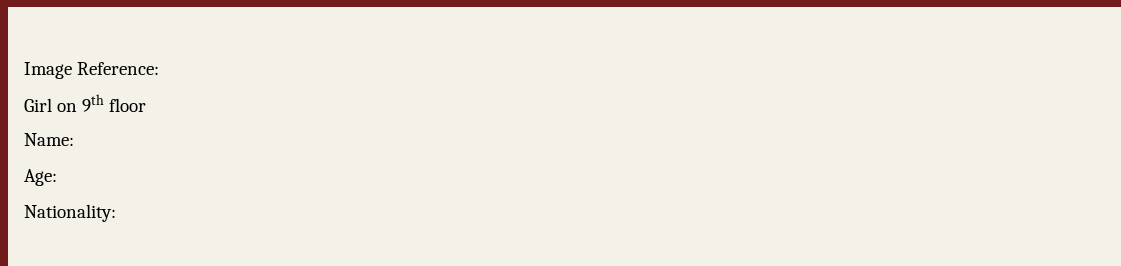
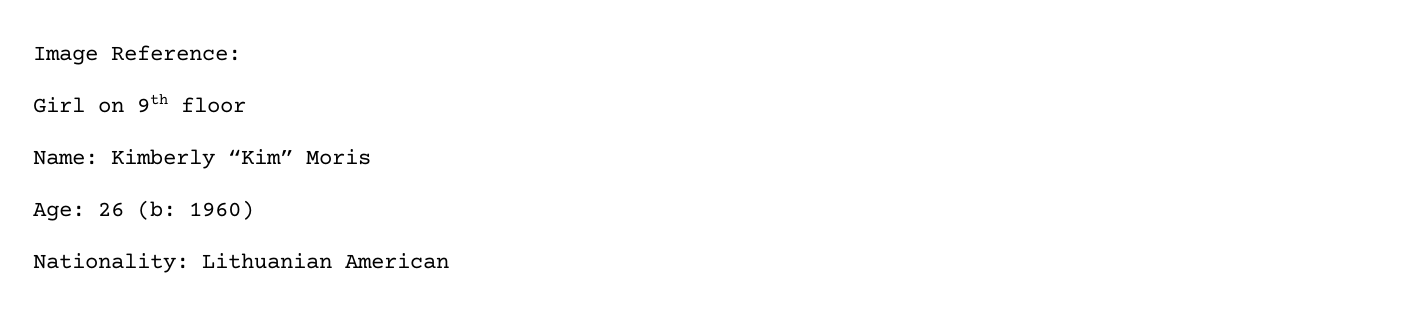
[24,169,57,186] // Age: -> [111,149,371,169] [33,200,254,221] Kimberly “Kim” Moris // Age: 26 (b: 1960)
(116, 213) none -> [202,253,449,269] Lithuanian American

